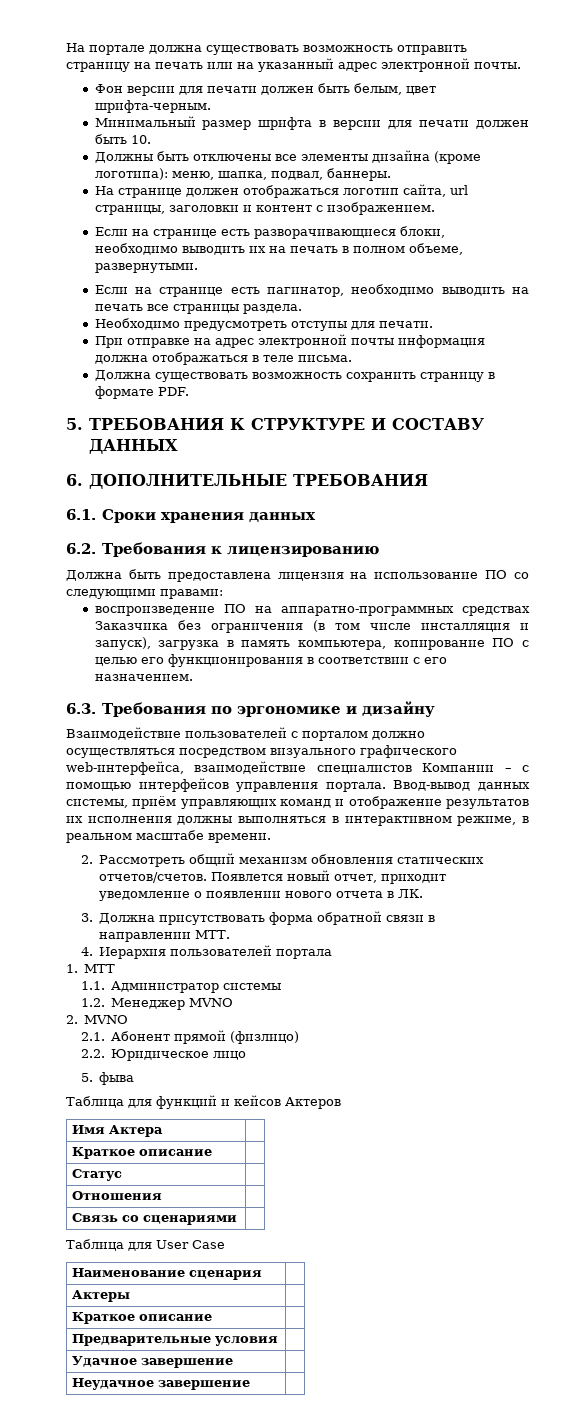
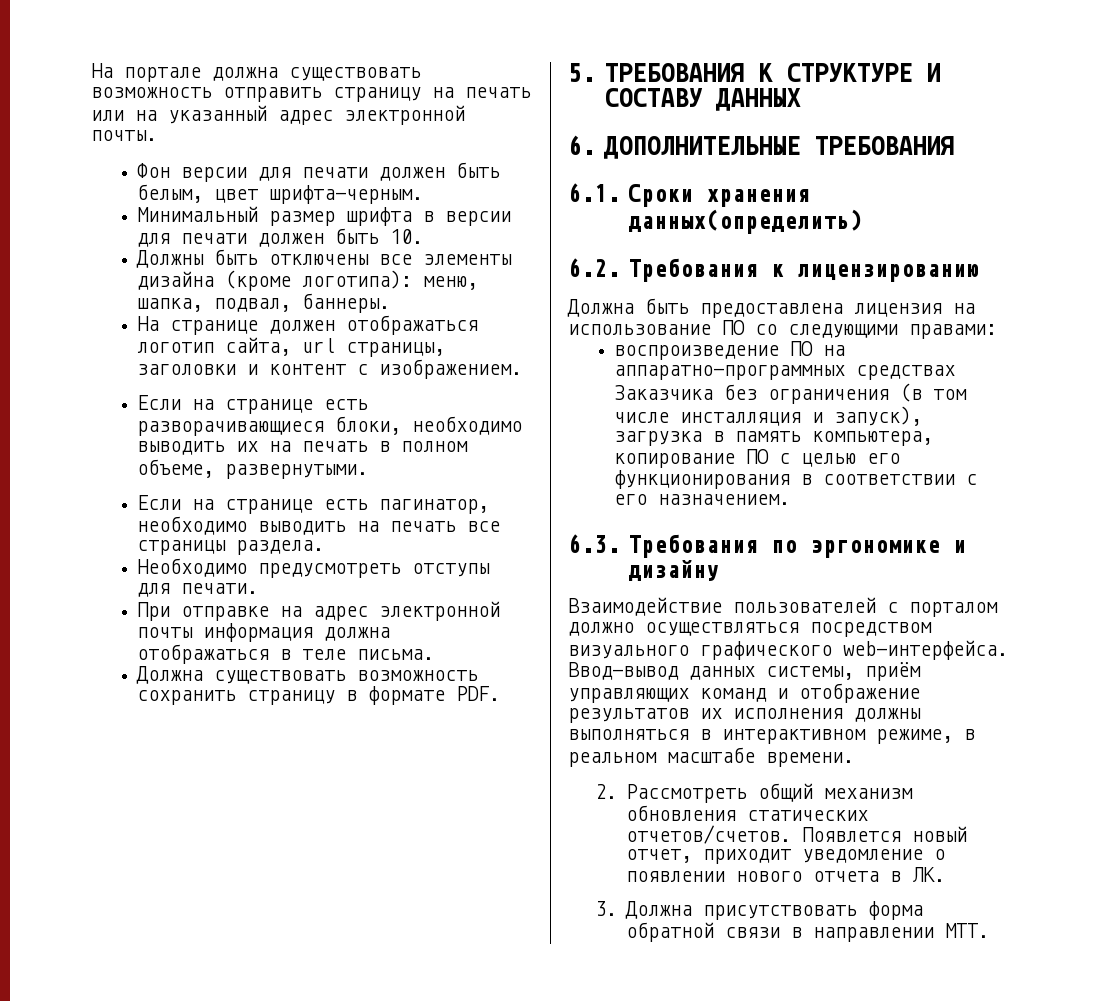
[249,512,317,523] данных -> [628,209,863,234] данных(определить)
[66,761,529,775] [66,778,386,792] web-интерфейса, взаимодействие специалистов Компании – с помощью интерфейсов управления портала. -> [843,640,1008,660] web-интерфейса.
[80,945,333,959] [66,964,116,973] [80,981,282,993] [80,998,234,1010] [66,1015,129,1024] [80,1030,300,1044] [80,1049,247,1061] [80,1072,135,1085] [66,1095,341,1109] [72,1125,164,1137] [72,1147,213,1159] [72,1169,123,1181] [72,1191,163,1200] [72,1213,238,1225] [66,1239,225,1251] [72,1268,263,1280] [72,1290,131,1302] [72,1312,213,1324] [72,1334,279,1346] [72,1356,234,1368] [72,1378,251,1390] // 4. Иерархия пользователей портала // 1. МТТ // 1.1. Администратор системы // 1.2. Менеджер MVNO // 2. MVNO // 2.1. Абонент прямой (физлицо) // 2.2. Юридическое лицо // 5. фыва // Таблица для функций и кейсов Актеров // Имя Актера | // Краткое описание | // Статус | // Отношения | // Связь со сценариями | // Таблица для User Case // Наименование сценария | // Актеры | // Краткое описание | // Предварительные условия | // Удачное завершение | // Неудачное завершение | -> (989, 930) none

